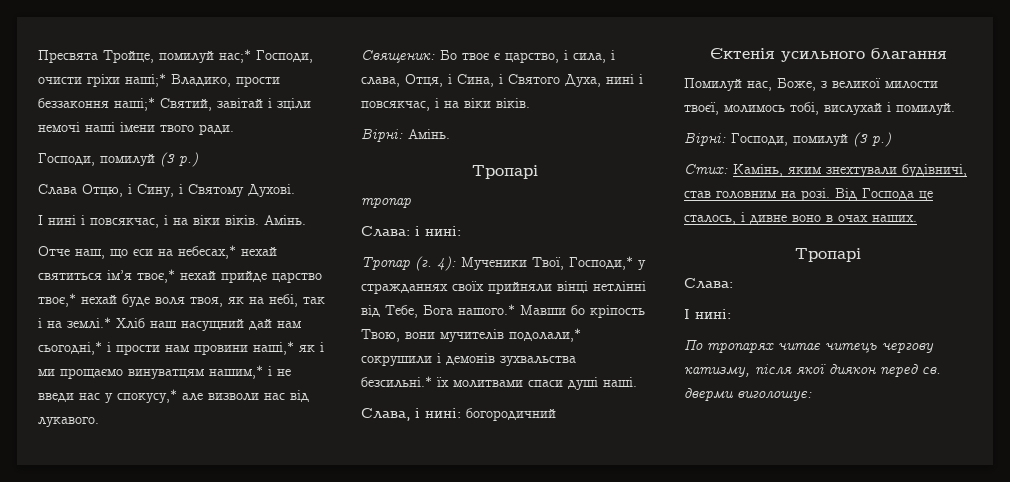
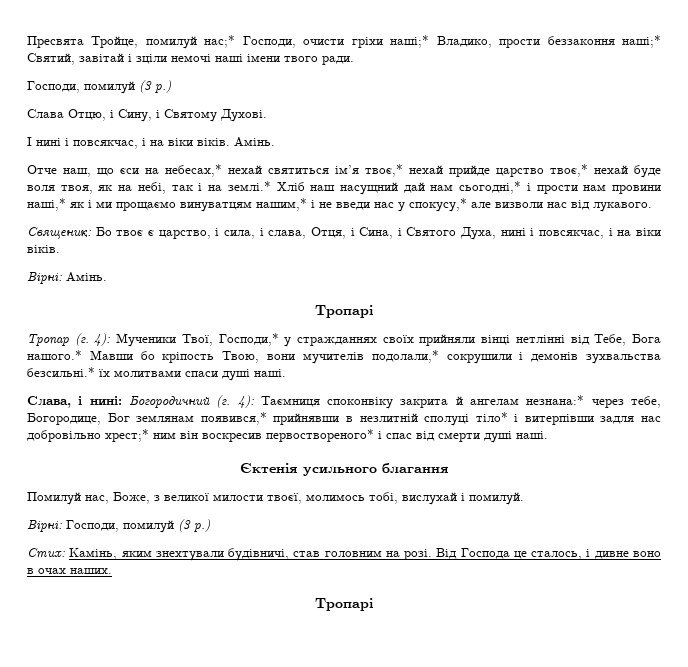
[361,198,411,208] [361,226,461,237] // тропар // Слава: і нині: -> (373, 311) none
[466,408,556,421] богородичний -> [128,395,661,409] [27,412,661,426] [27,429,548,443] Богородичний (г. 4): Таємниця споконвіку закрита й ангелам незнана:* через тебе, Богородице, Бог землянам появився,* прийнявши в незлитній сполуці тіло* і витерпівши задля нас добровільно хрест;* ним він воскресив первоствореного* і спас від смерти душі наші.
[684,278,733,289] [684,309,731,319] [684,340,934,353] [684,364,941,377] [684,388,812,401] // Слава: // І нині: // По тропарях читає читець чергову катизму, після якої диякон перед св. дверми виголошує: -> (373, 604) none

